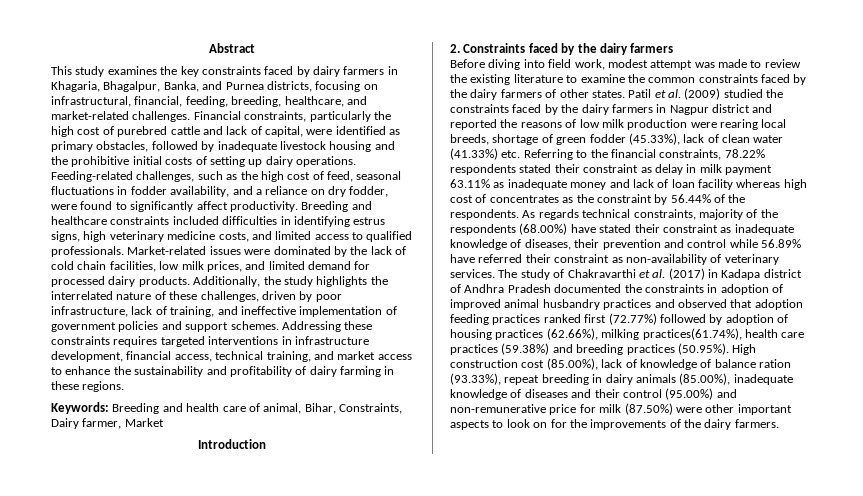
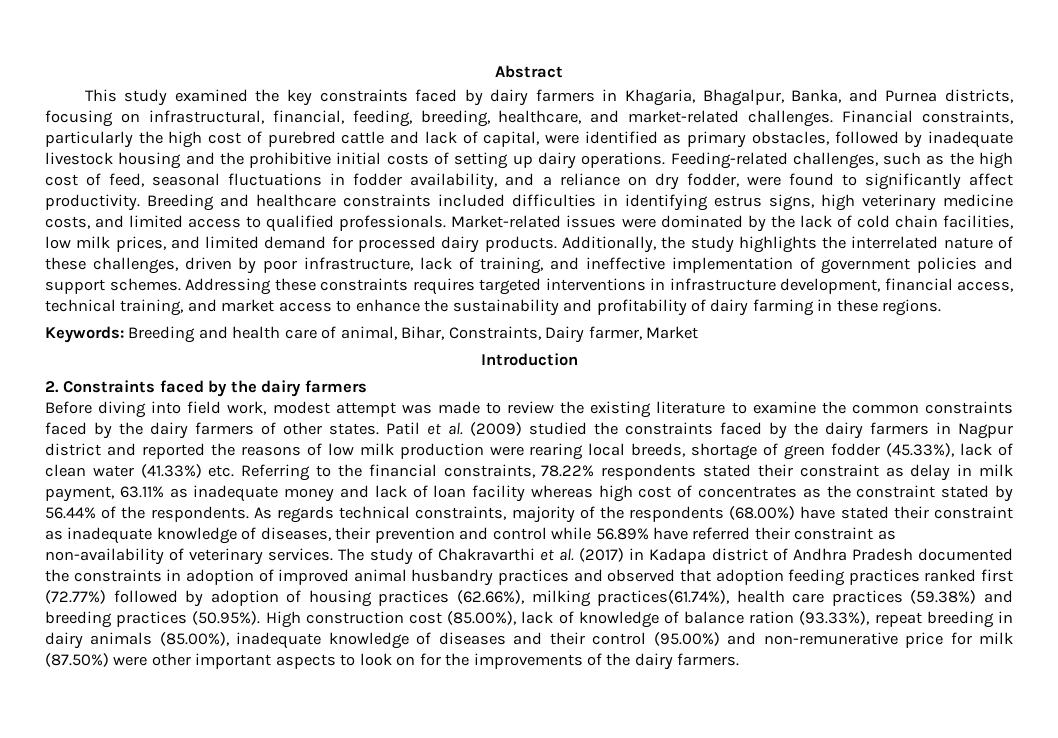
[107,66,157,75] examines -> [174,89,248,102] examined
[725,165,772,175] payment -> [45,486,114,502] payment,
(652, 198) none -> [941,485,990,498] stated

